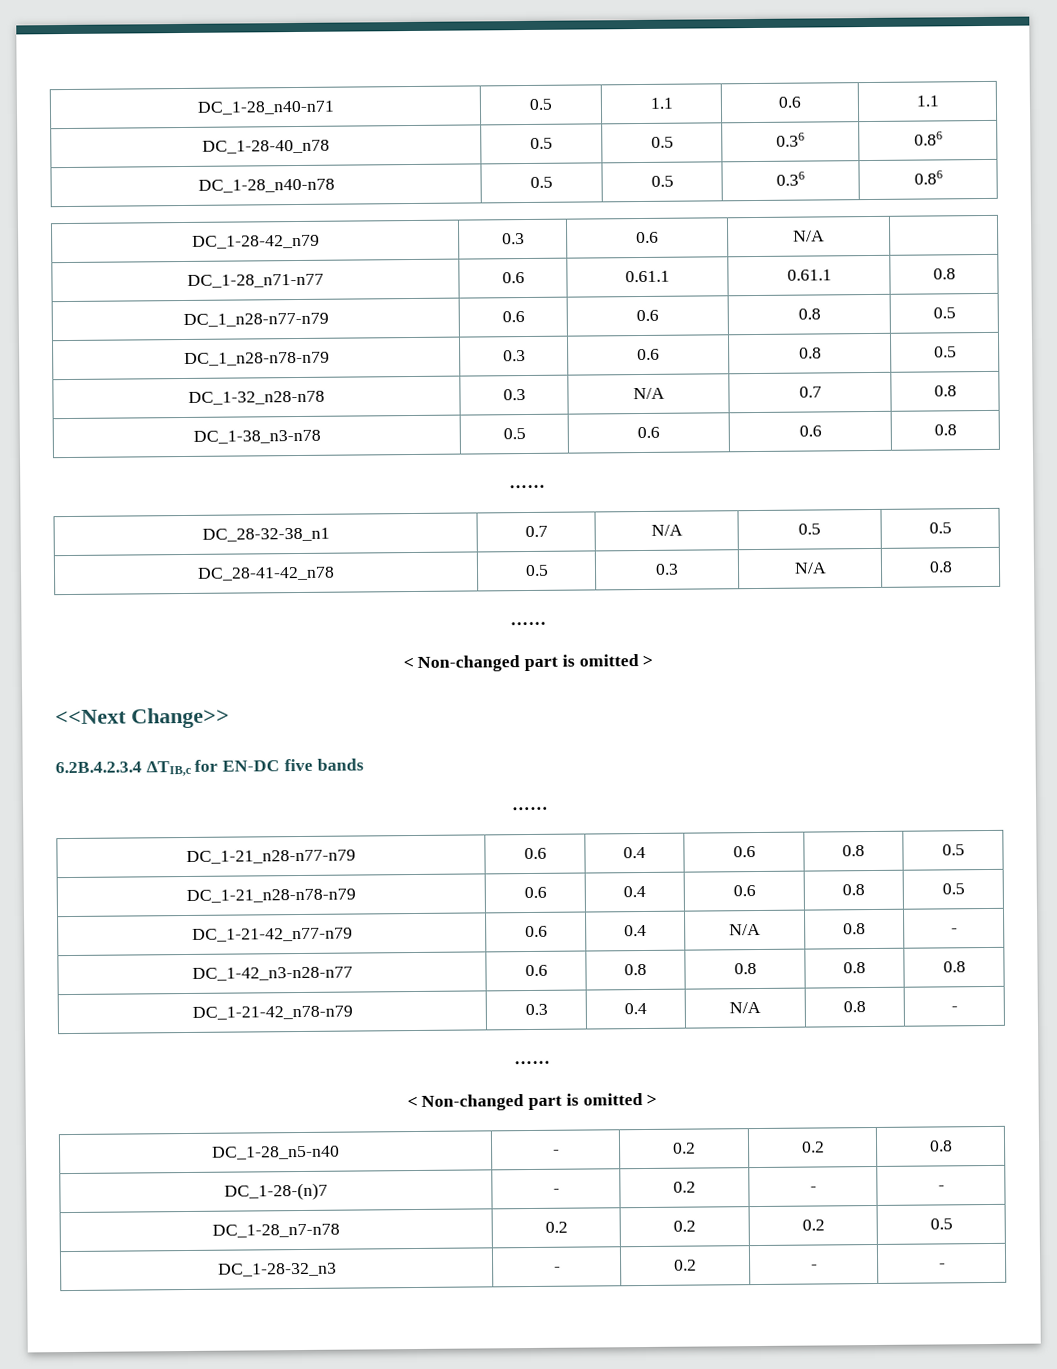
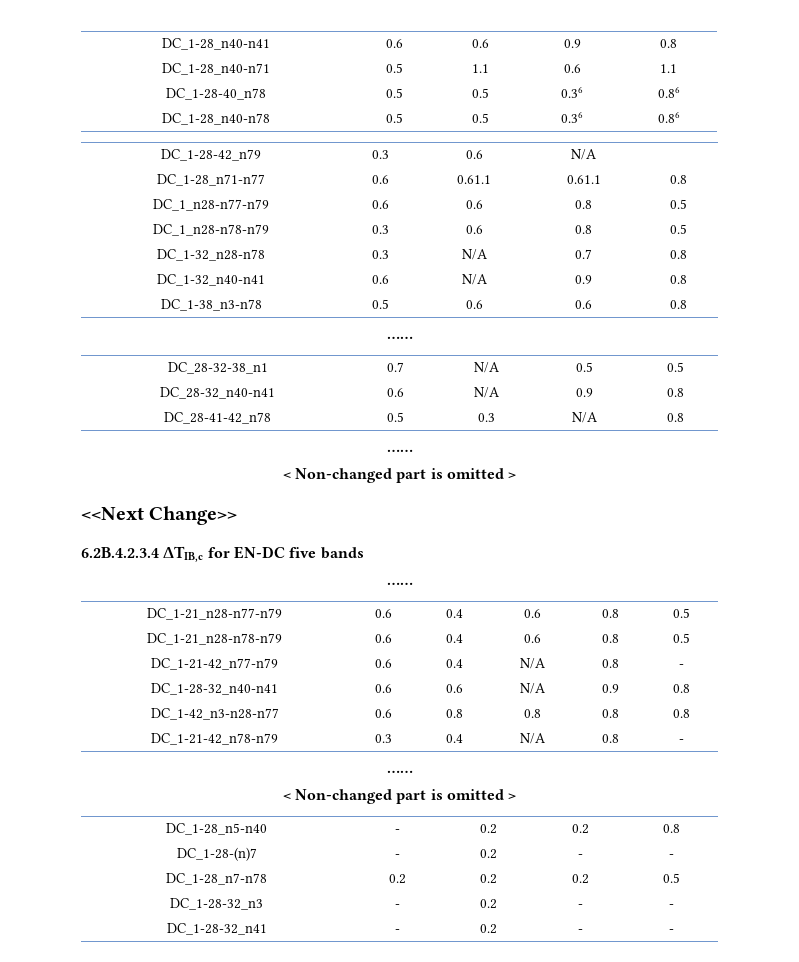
(196, 107) none -> [162,38,270,50] [385,39,403,48] [472,39,489,48] [563,39,581,48] [660,39,677,48] DC_1-28_n40-n41 | 0.6 | 0.6 | 0.9 | 0.8 //
(957, 391) none -> [157,274,265,286] [371,275,389,284] [461,274,488,285] [575,275,592,284] [669,275,687,284] // DC_1-32_n40-n41 | 0.6 | N/A | 0.9 | 0.8
(952, 528) none -> [160,387,275,399] [386,388,404,397] [473,387,500,398] [576,388,593,397] [667,388,684,397] // DC_28-32_n40-n41 | 0.6 | N/A | 0.9 | 0.8
(958, 931) none -> [151,683,278,695] [374,684,392,693] [446,684,463,693] [520,683,546,694] [601,684,619,693] [673,684,690,693] // DC_1-28-32_n40-n41 | 0.6 | 0.6 | N/A | 0.9 | 0.8
(946, 1266) none -> [166,923,267,935] [394,929,400,933] [480,924,497,934] [577,929,583,933] [669,929,674,933] // DC_1-28-32_n41 | - | 0.2 | - | -

